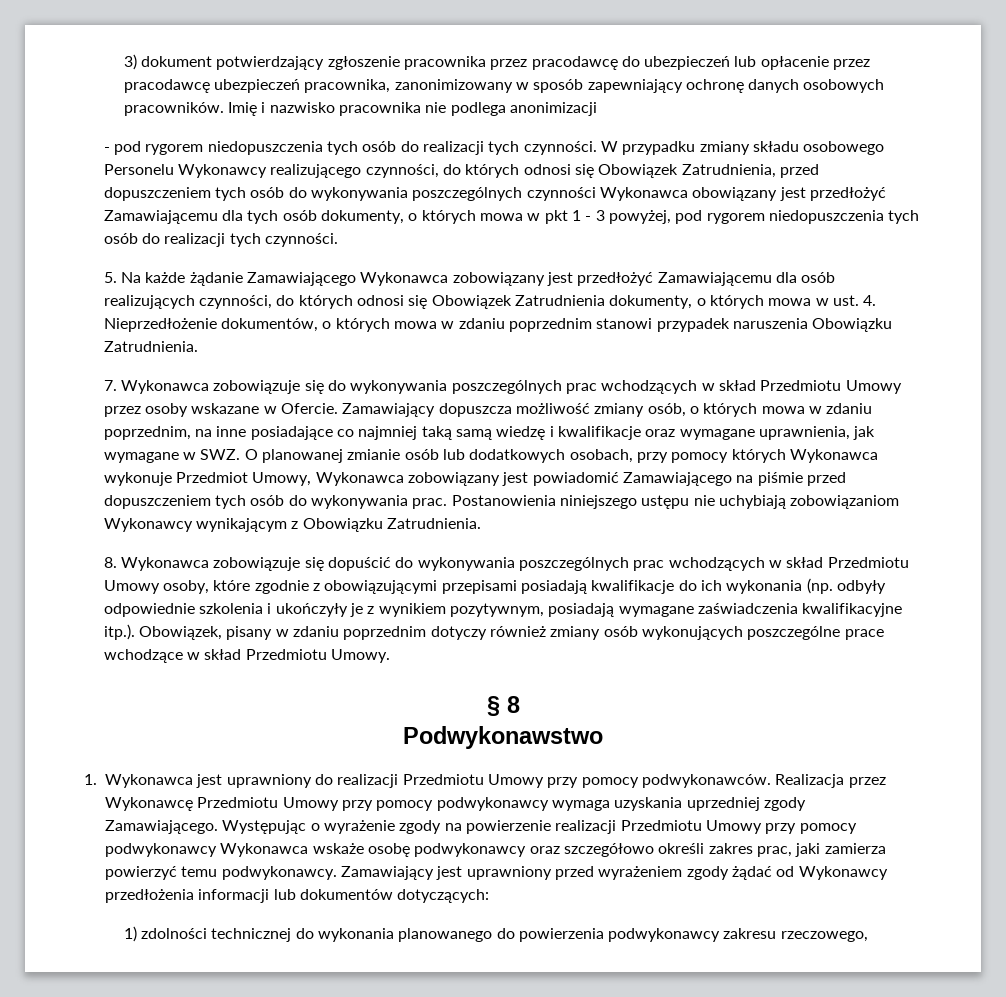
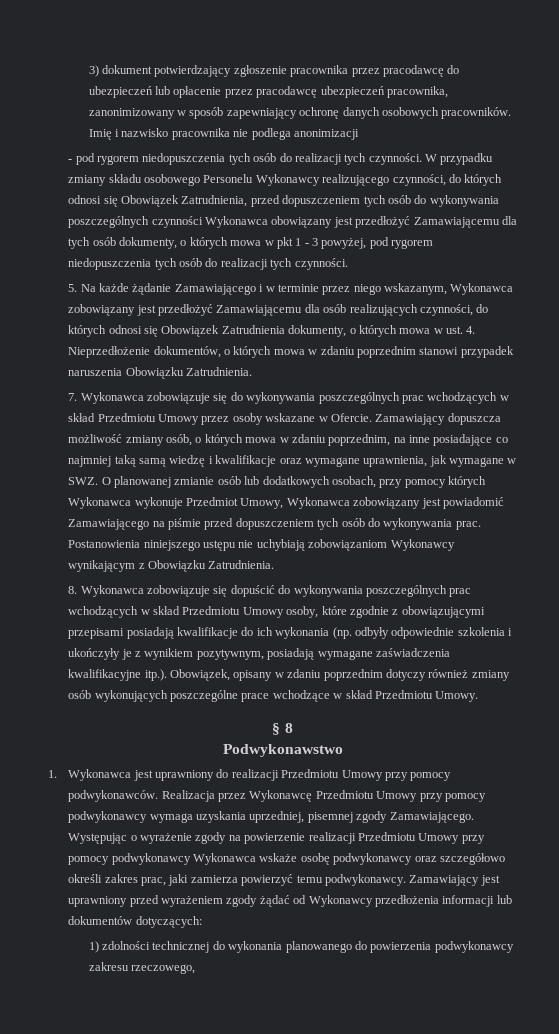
(357, 279) none -> [259,283,448,295] i w terminie przez niego wskazanym,
[226,626,273,640] pisany -> [233,670,273,681] opisany
[686,797,760,811] uprzedniej -> [249,811,353,823] uprzedniej, pisemnej

